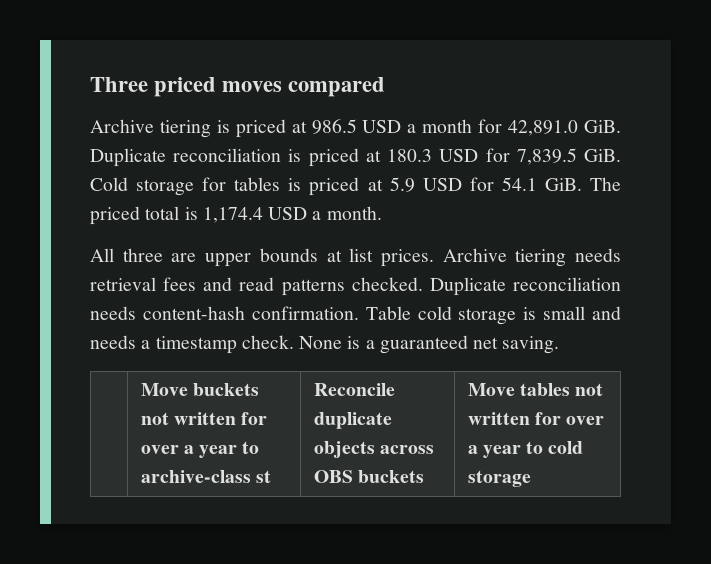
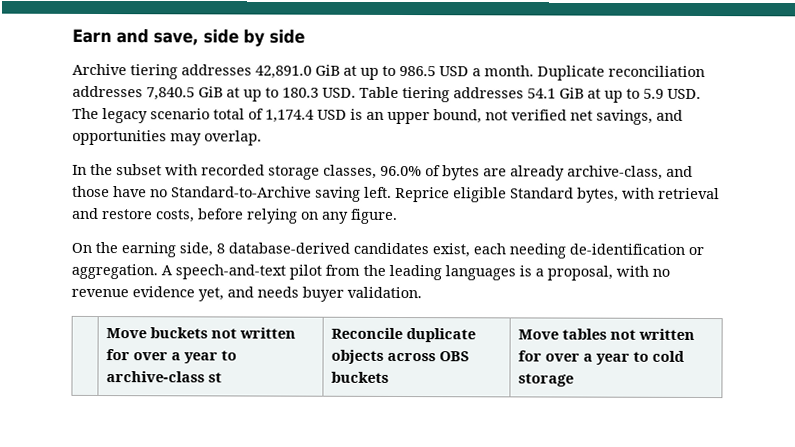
[90,77,386,97] [90,119,622,138] [90,148,621,167] [90,177,621,196] [90,206,382,225] [90,248,621,267] [90,277,621,296] [90,306,621,325] [90,335,560,354] Three priced moves compared // Archive tiering is priced at 986.5 USD a month for 42,891.0 GiB. Duplicate reconciliation is priced at 180.3 USD for 7,839.5 GiB. Cold storage for tables is priced at 5.9 USD for 54.1 GiB. The priced total is 1,174.4 USD a month. // All three are upper bounds at list prices. Archive tiering needs retrieval fees and read patterns checked. Duplicate reconciliation needs content-hash confirmation. Table cold storage is small and needs a timestamp check. None is a guaranteed net saving. -> [72,28,305,47] [72,63,705,81] [72,85,701,103] [72,107,683,125] [72,129,262,146] [72,163,693,181] [72,185,720,203] [72,207,398,224] [71,242,704,259] [71,263,670,281] [71,286,422,302] Earn and save, side by side // Archive tiering addresses 42,891.0 GiB at up to 986.5 USD a month. Duplicate reconciliation addresses 7,840.5 GiB at up to 180.3 USD. Table tiering addresses 54.1 GiB at up to 5.9 USD. The legacy scenario total of 1,174.4 USD is an upper bound, not verified net savings, and opportunities may overlap. // In the subset with recorded storage classes, 96.0% of bytes are already archive-class, and those have no Standard-to-Archive saving left. Reprice eligible Standard bytes, with retrieval and restore costs, before relying on any figure. // On the earning side, 8 database-derived candidates exist, each needing de-identification or aggregation. A speech-and-text pilot from the leading languages is a proposal, with no revenue evidence yet, and needs buyer validation.

